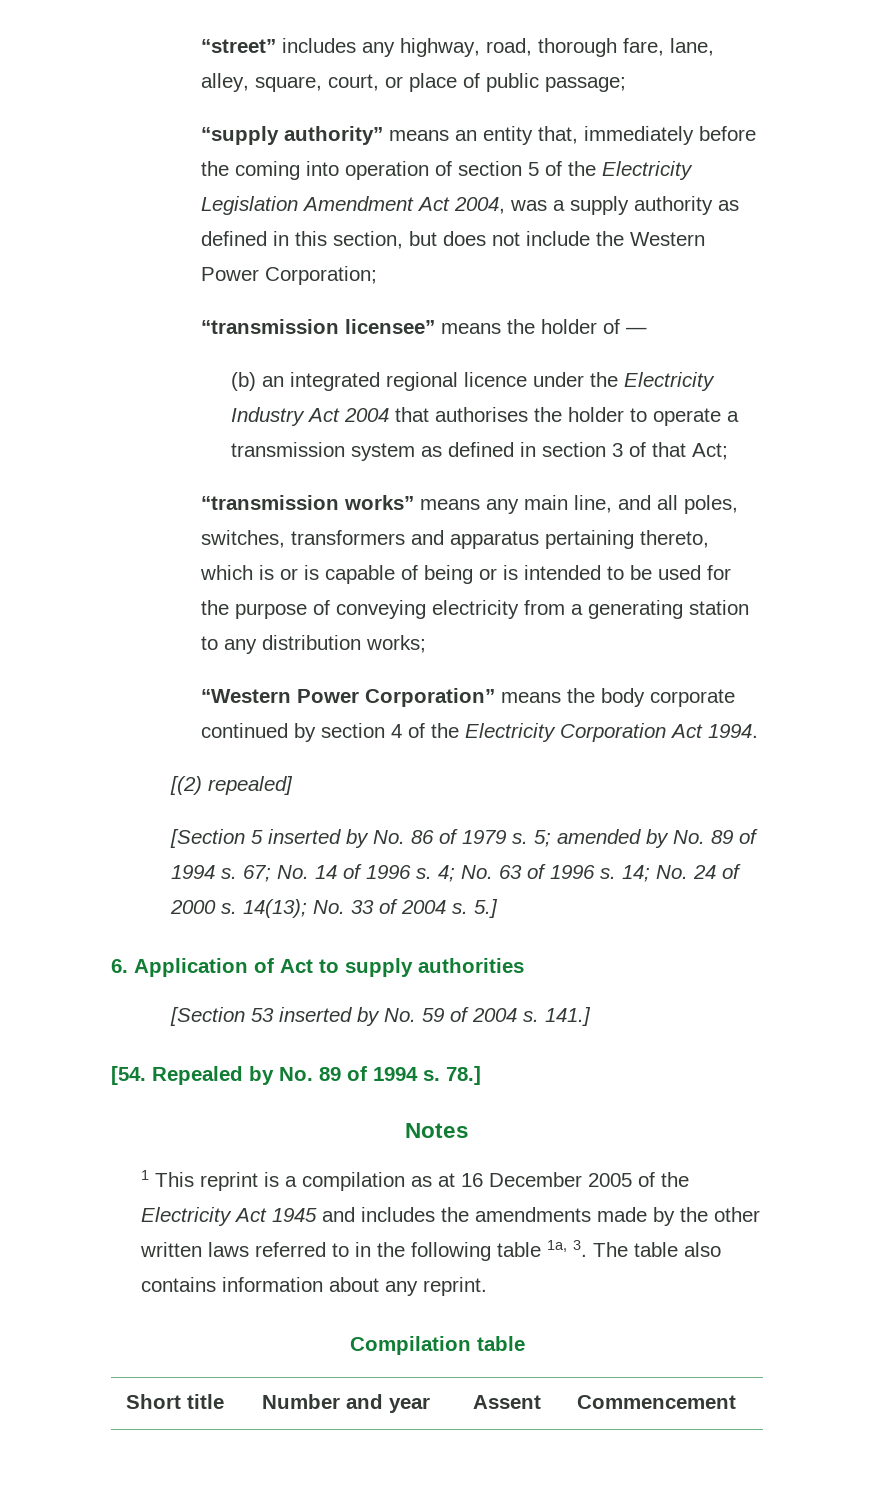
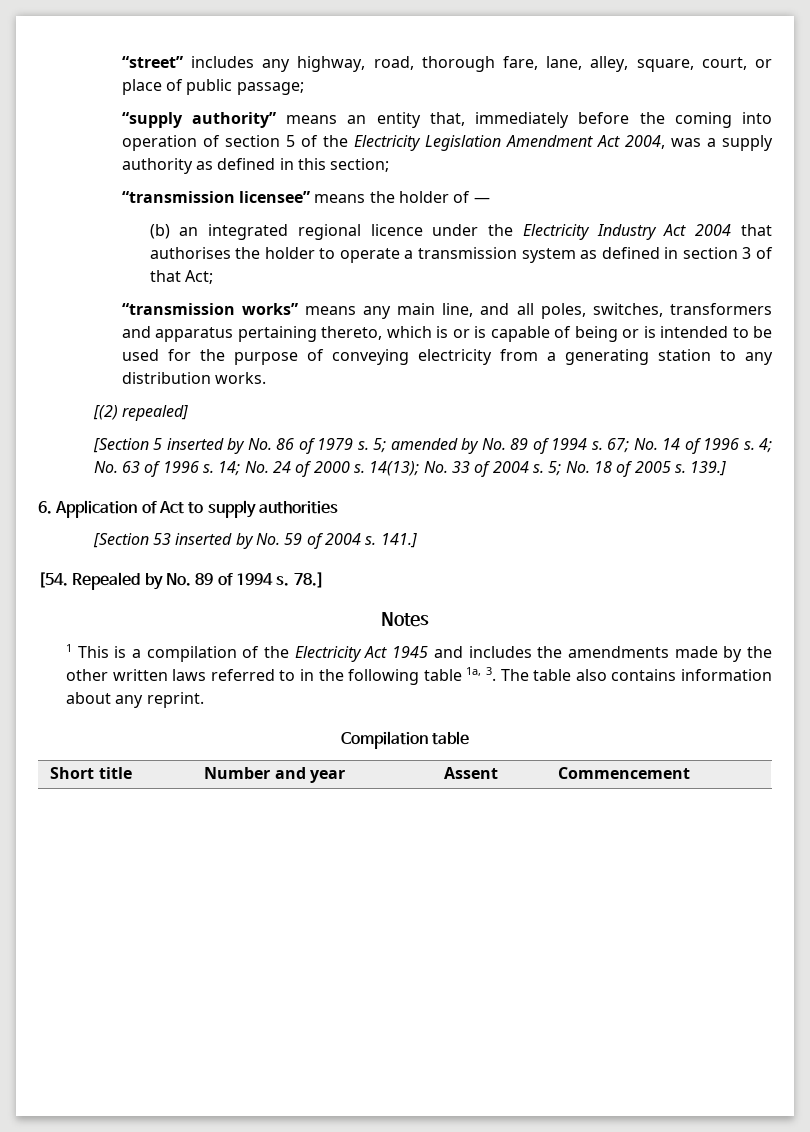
[332,231,705,249] [200,266,377,285] section, but does not include the Western Power Corporation; -> [330,158,390,172] section;
[365,635,426,653] [200,688,735,707] [200,723,758,742] works; // “Western Power Corporation” means the body corporate continued by section 4 of the Electricity Corporation Act 1994. -> [215,372,267,384] works.
[473,899,498,918] 5.] -> [548,461,727,477] 5; No. 18 of 2005 s. 139.]
[199,1172,258,1191] reprint -> (109, 652) none
[410,1172,632,1187] as at 16 December 2005 -> (237, 654) none

